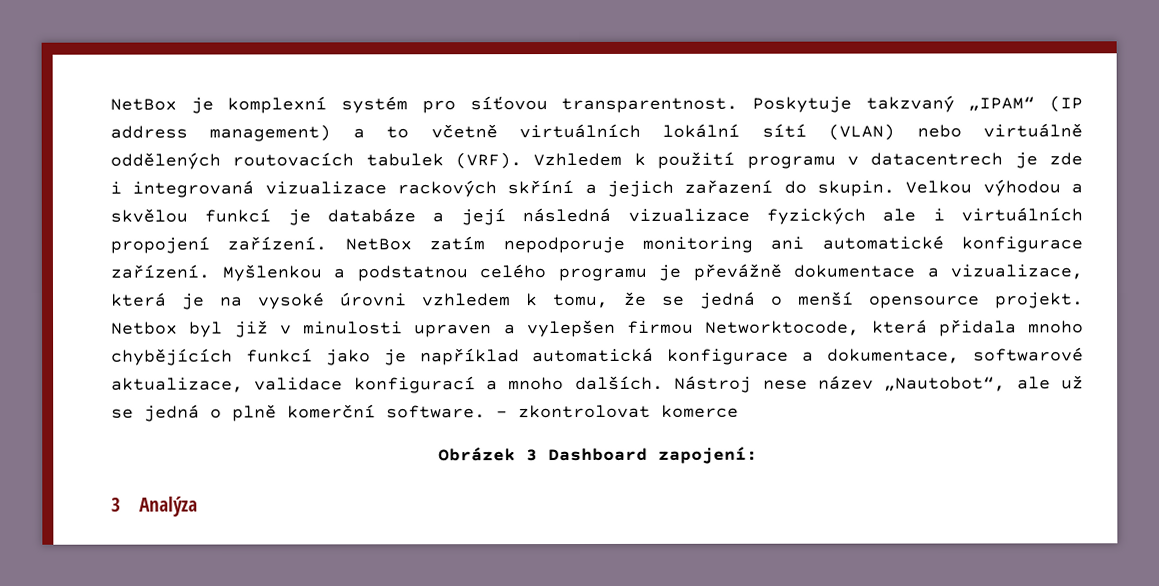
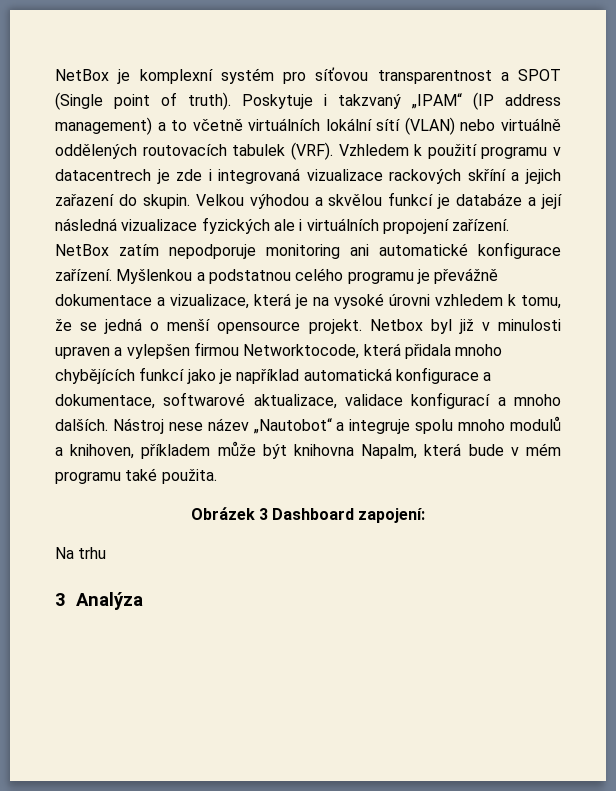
[561,96,852,114] transparentnost. Poskytuje -> [377,69,561,84] [55,92,327,110] transparentnost a SPOT (Single point of truth). Poskytuje i
[884,375,1084,392] [111,404,739,422] „Nautobot“, ale už se jedná o plně komerční software. – zkontrolovat komerce -> [252,416,562,434] [55,441,561,459] [55,468,217,484] „Nautobot“ a integruje spolu mnoho modulů a knihoven, příkladem může být knihovna Napalm, která bude v mém programu také použita.
(758, 455) none -> [55,547,107,559] // Na trhu

